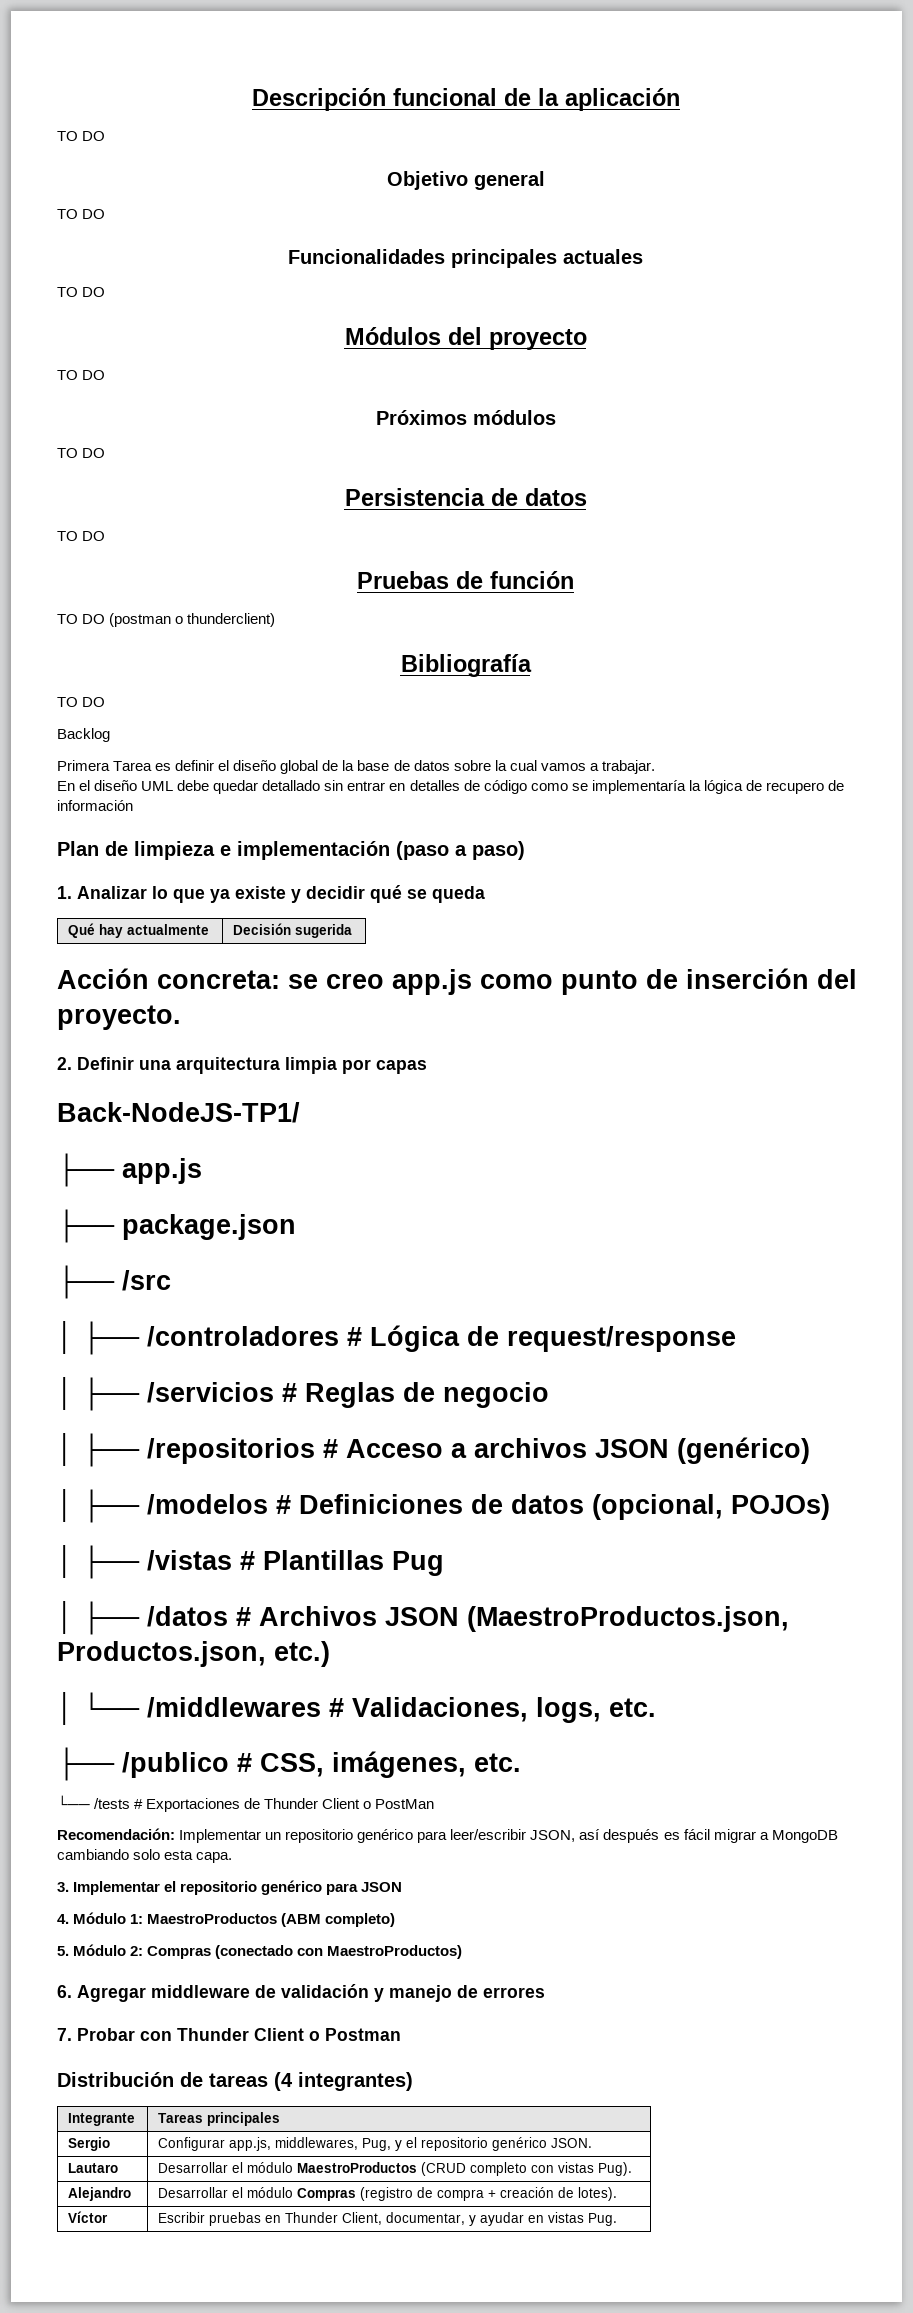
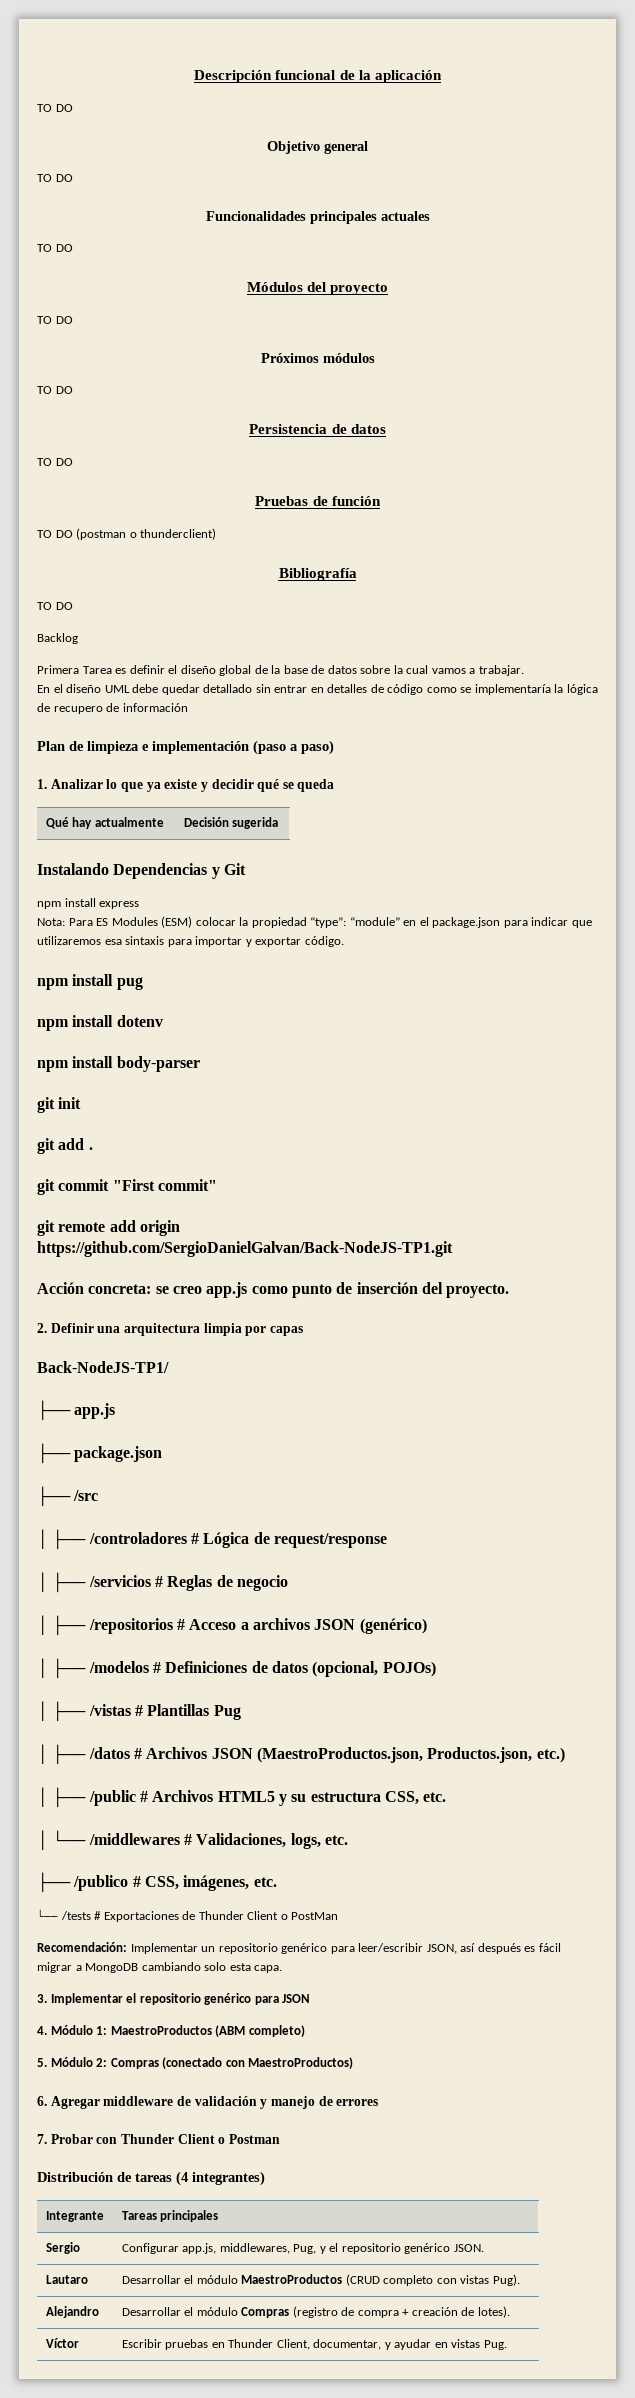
(353, 931) none -> [37,863,246,879] [37,898,140,909] [37,916,592,928] [37,936,344,947] [37,974,143,990] [37,1015,163,1031] [37,1056,200,1072] [37,1097,82,1113] [37,1138,93,1154] [37,1179,217,1195] [37,1220,180,1236] [37,1241,453,1257] // Instalando Dependencias y Git // npm install express // Nota: Para ES Modules (ESM) colocar la propiedad “type”: “module” en el package.json para indicar que utilizaremos esa sintaxis para importar y exportar código. // npm install pug // npm install dotenv // npm install body-parser // git init // git add . // git commit "First commit" // git remote add origin https://github.com/SergioDanielGalvan/Back-NodeJS-TP1.git
(330, 1654) none -> [37,1787,447,1808] // │ ├── /public # Archivos HTML5 y su estructura CSS, etc.

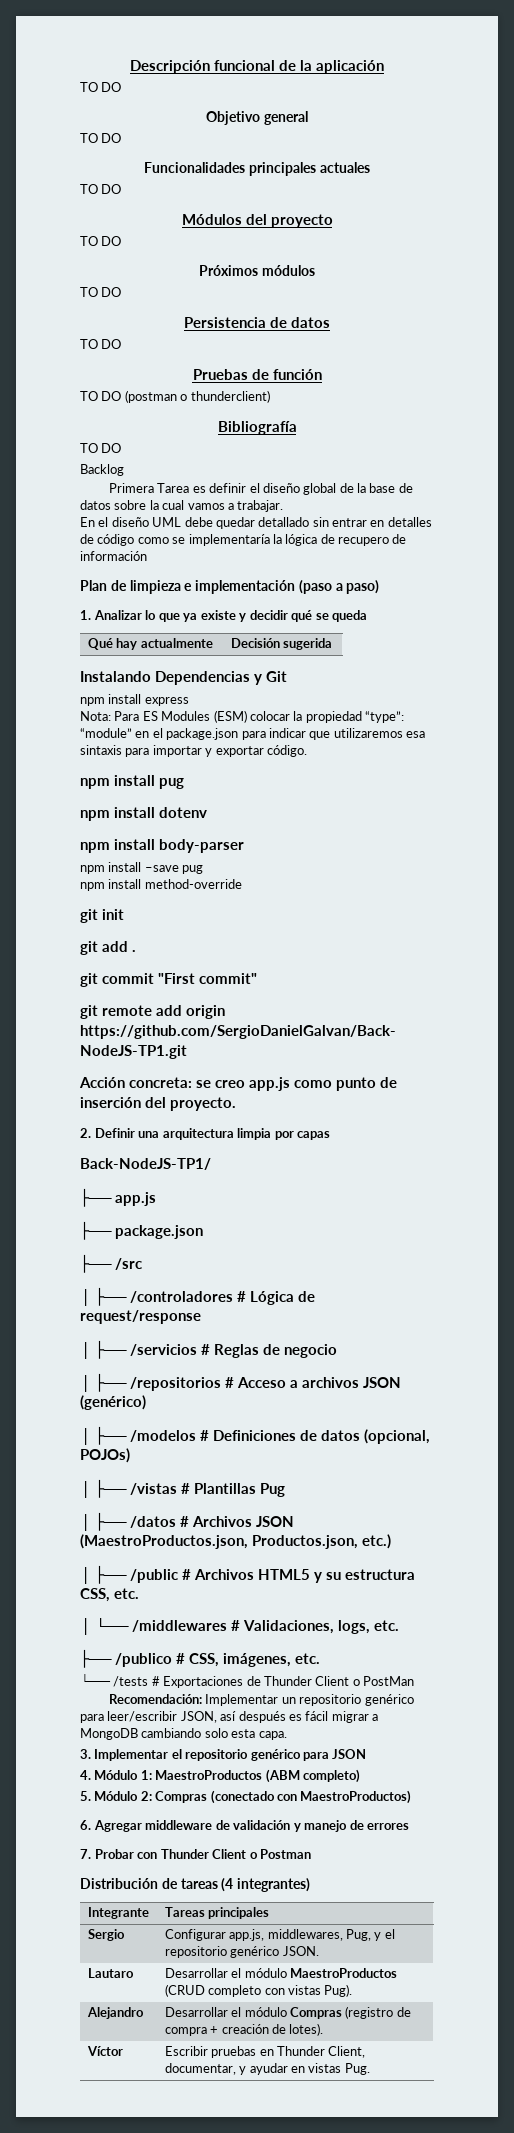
(200, 1064) none -> [80,862,204,874] [80,879,242,891] // npm install –save pug // npm install method-override

